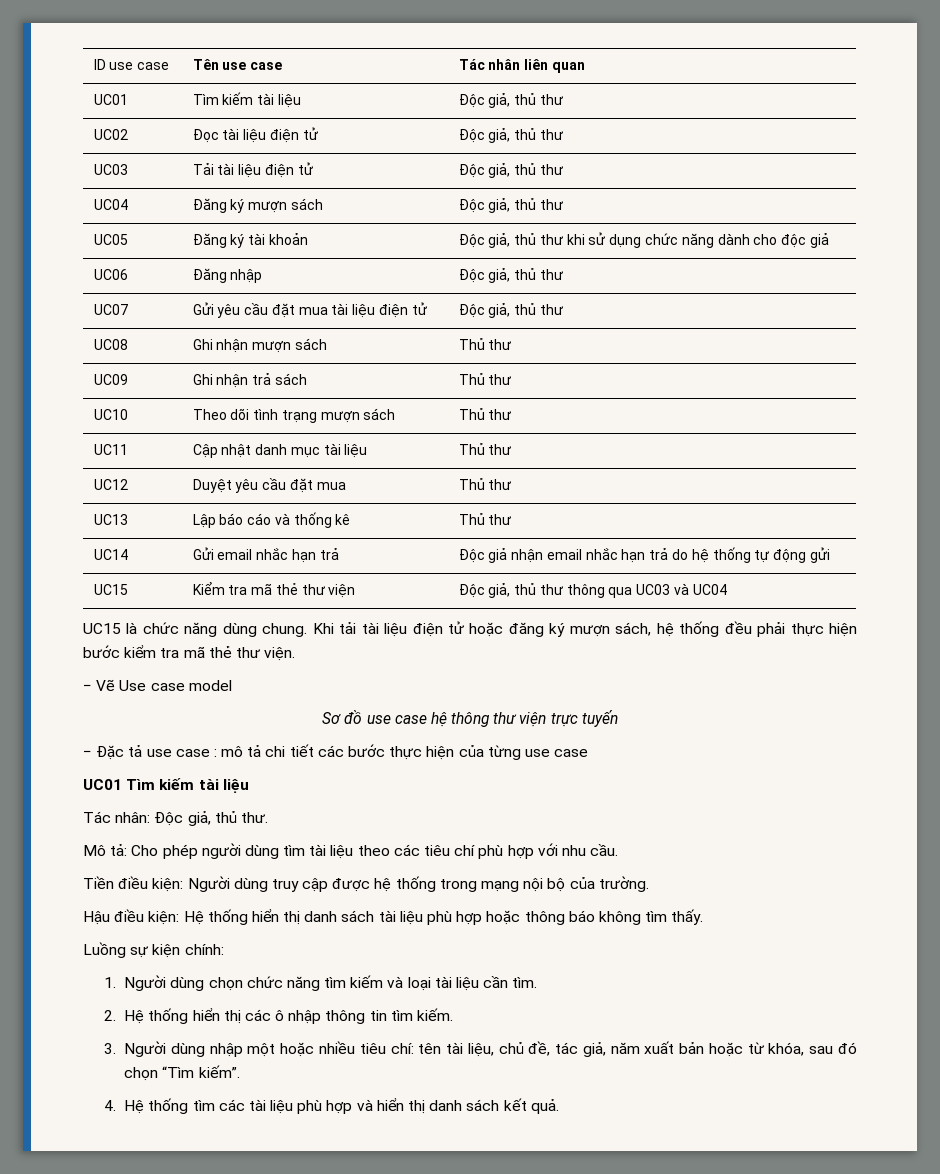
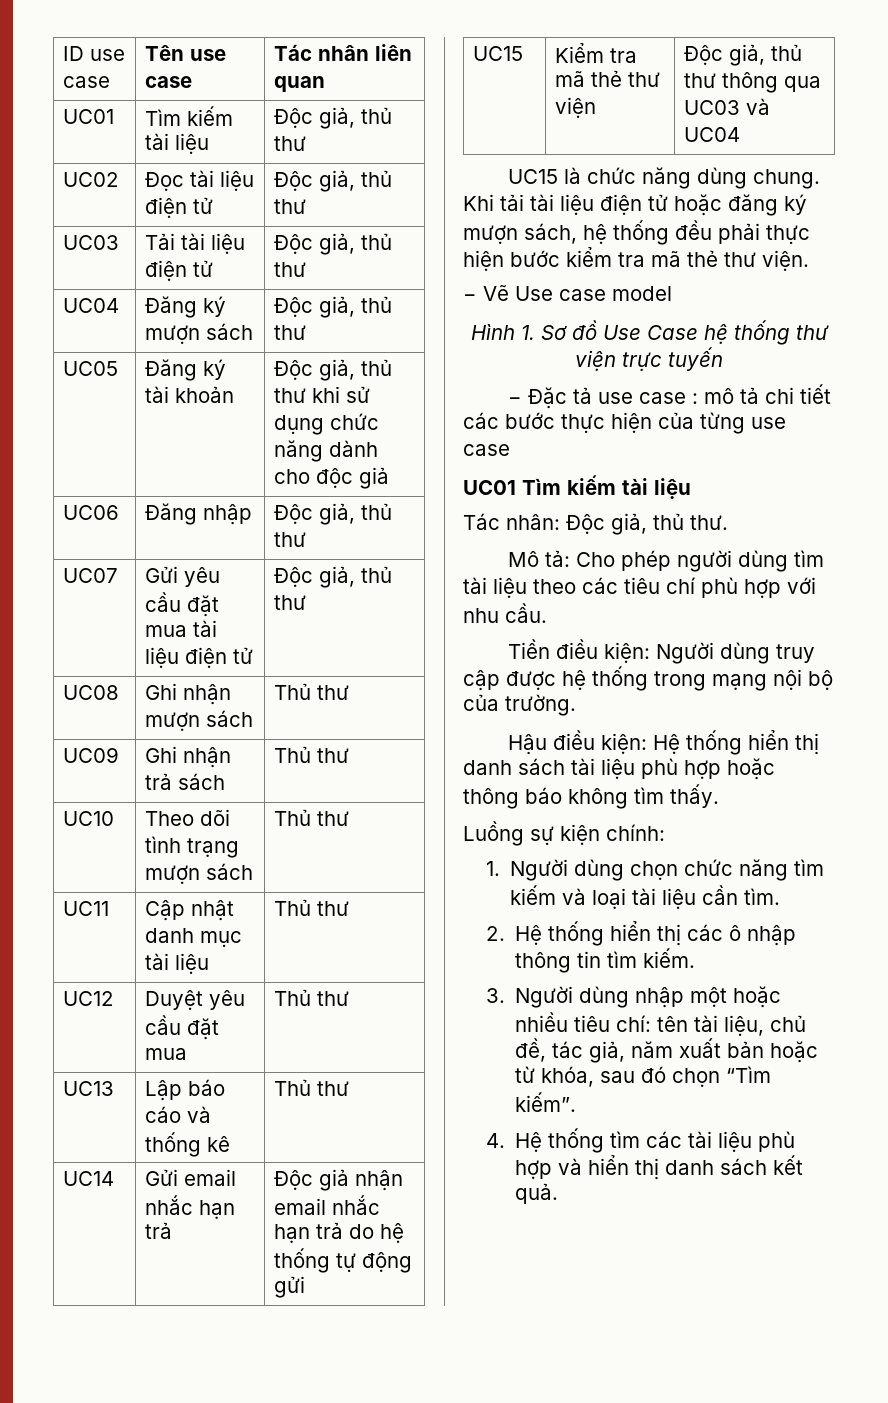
[322,710,491,727] Sơ đồ use case hệ thông -> [470,320,790,345] Hình 1. Sơ đồ Use Case hệ thống

